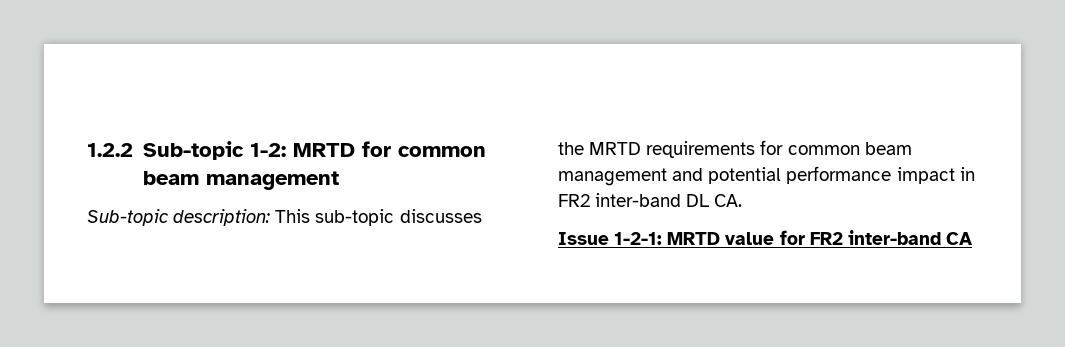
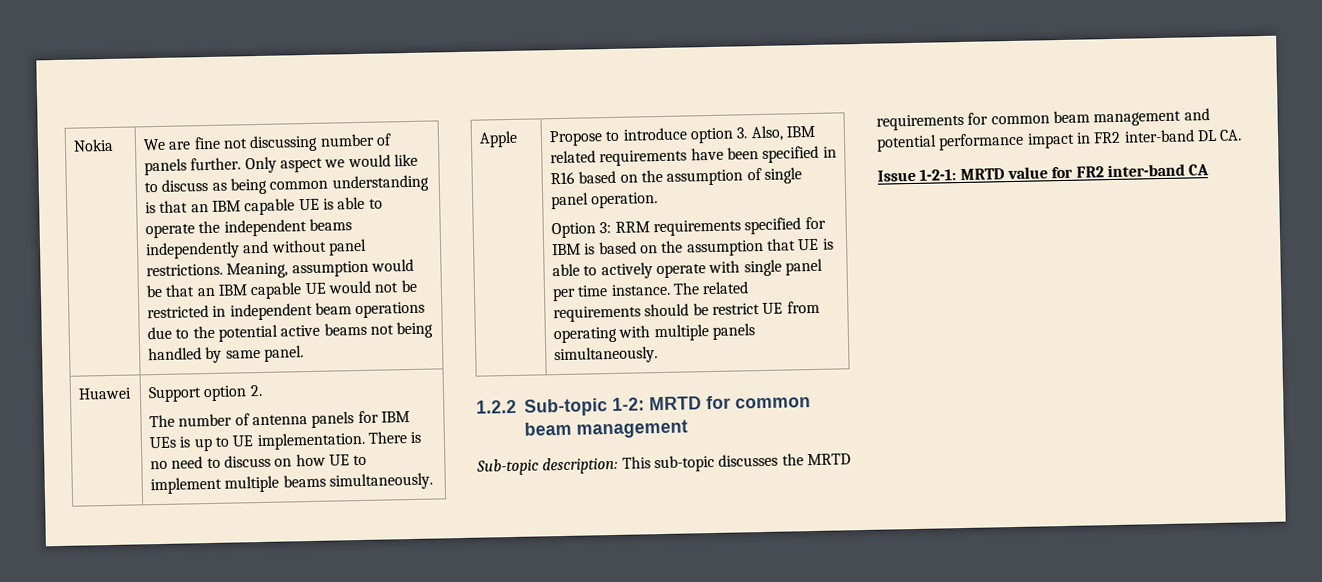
(87, 150) none -> [73,138,115,152] [143,133,392,153] [144,153,418,176] [144,174,429,195] [145,196,383,216] [145,218,352,239] [145,238,367,260] [146,258,414,279] [146,279,417,300] [147,301,426,321] [147,321,434,342] [148,345,304,364] [78,387,133,400] [148,384,263,403] [149,410,410,428] [149,431,422,452] [150,453,368,470] [150,472,433,495] [479,130,519,148] [549,125,815,147] [550,145,837,167] [550,167,802,186] [551,192,659,210] [551,216,826,239] [552,238,834,257] [552,258,823,280] [552,281,750,302] [553,300,820,323] [553,323,755,344] [554,346,659,365] Nokia | We are fine not discussing number of panels further. Only aspect we would like to discuss as being common understanding is that an IBM capable UE is able to operate the independent beams independently and without panel restrictions. Meaning, assumption would be that an IBM capable UE would not be restricted in independent beam operations due to the potential active beams not being handled by same panel. // Huawei | Support option 2. // The number of antenna panels for IBM UEs is up to UE implementation. There is no need to discuss on how UE to implement multiple beams simultaneously. // Apple | Propose to introduce option 3. Also, IBM related requirements have been specified in R16 based on the assumption of single panel operation. // Option 3: RRM requirements specified for IBM is based on the assumption that UE is able to actively operate with single panel per time instance. The related requirements should be restrict UE from operating with multiple panels simultaneously. //

